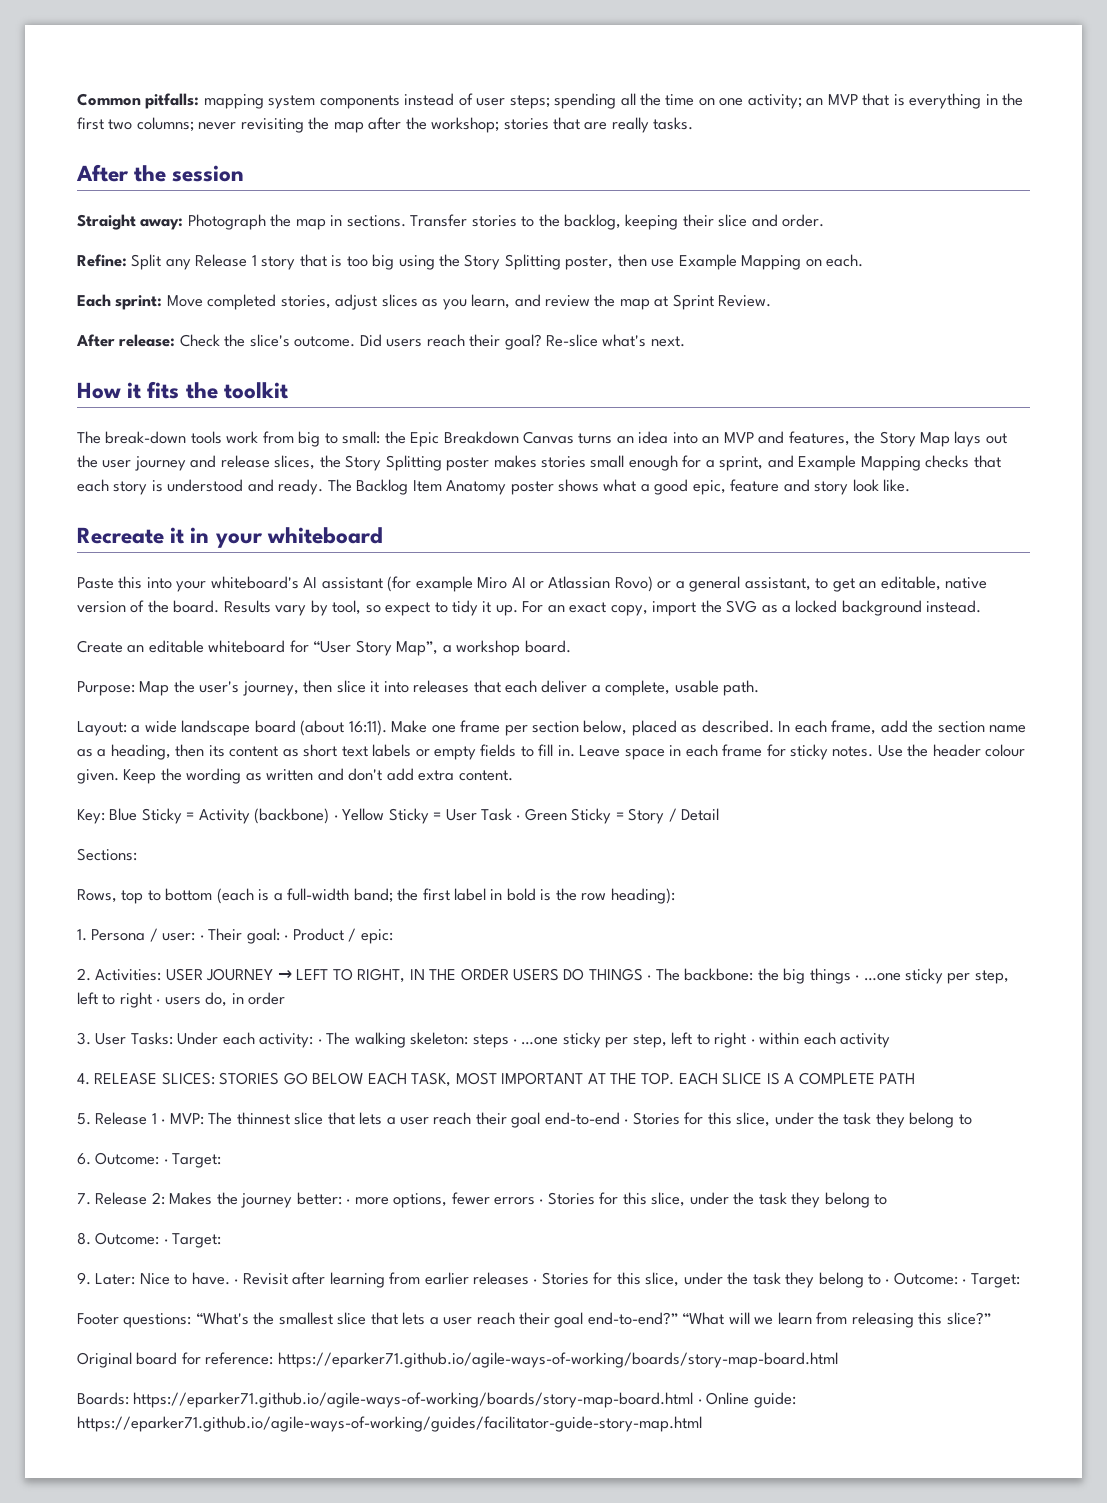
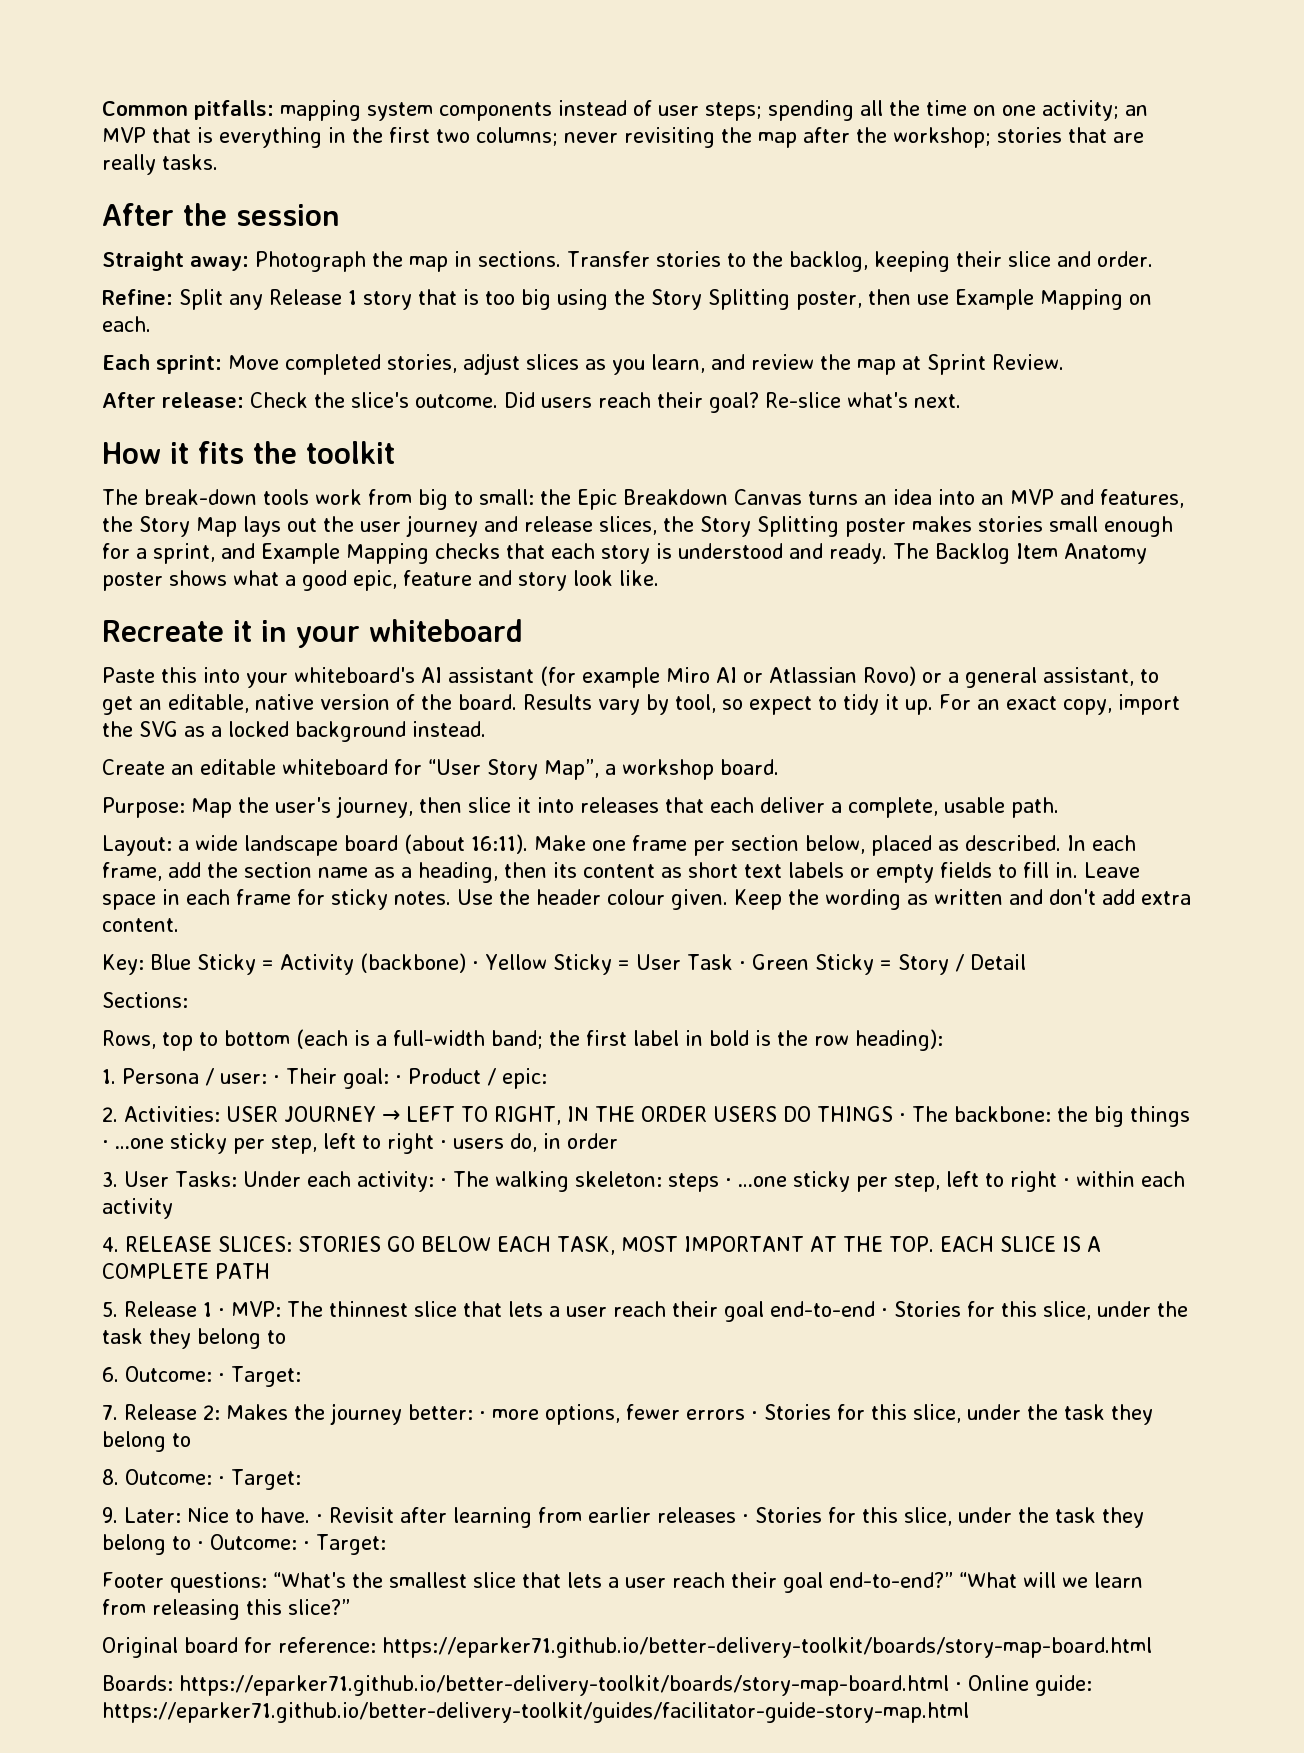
[277,1352,838,1368] https://eparker71.github.io/agile-ways-of-working/boards/story-map-board.html -> [382,1637,1152,1658] https://eparker71.github.io/better-delivery-toolkit/boards/story-map-board.html
[133,1392,694,1408] https://eparker71.github.io/agile-ways-of-working/boards/story-map-board.html -> [179,1675,949,1696] https://eparker71.github.io/better-delivery-toolkit/boards/story-map-board.html
[77,1416,702,1432] https://eparker71.github.io/agile-ways-of-working/guides/facilitator-guide-story-map.html -> [102,1702,969,1723] https://eparker71.github.io/better-delivery-toolkit/guides/facilitator-guide-story-map.html

